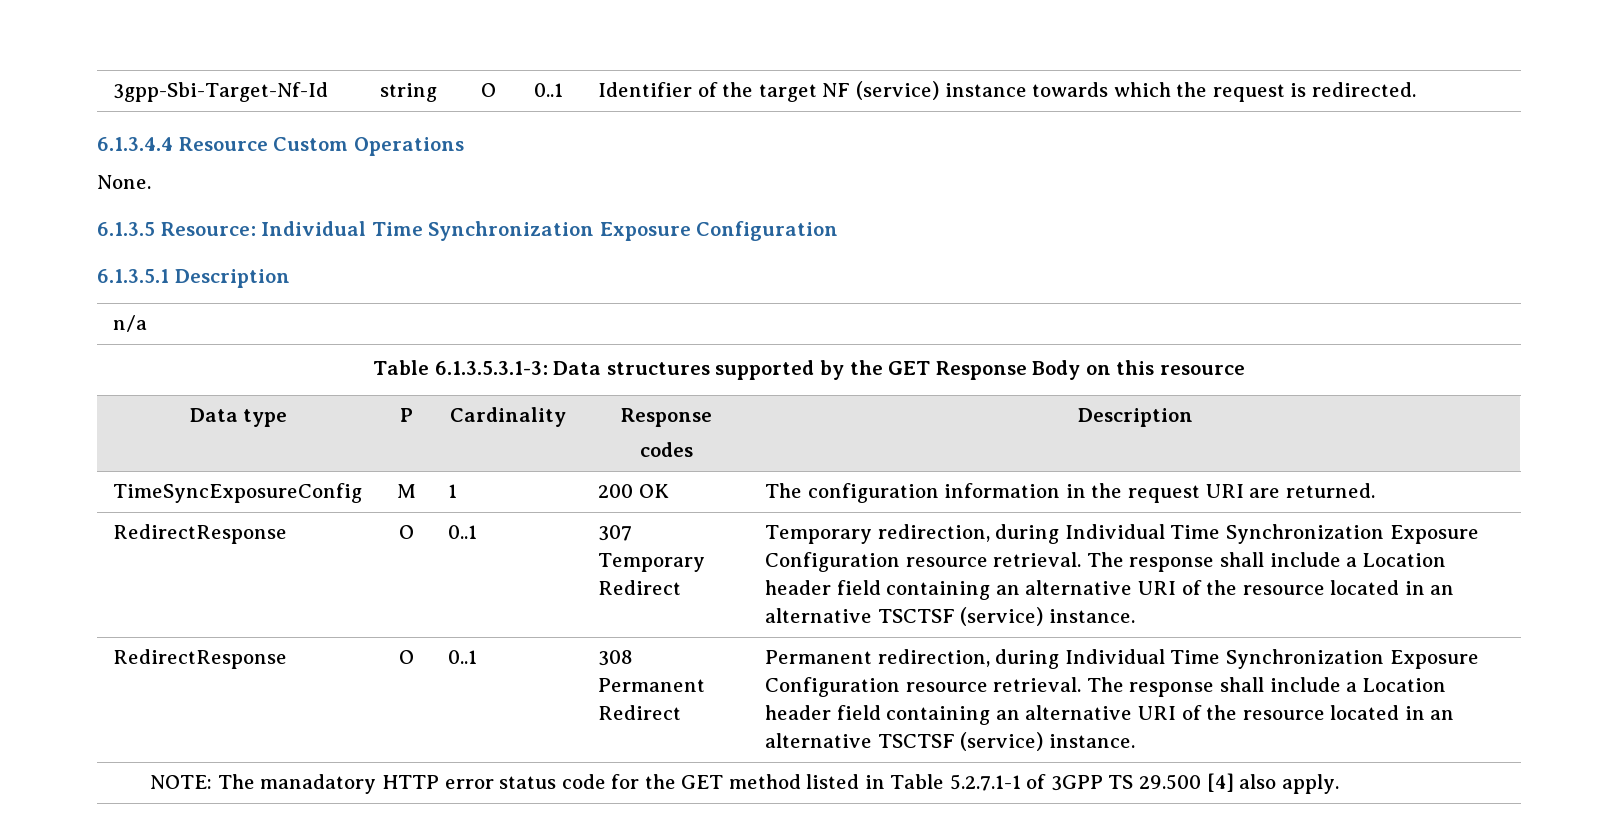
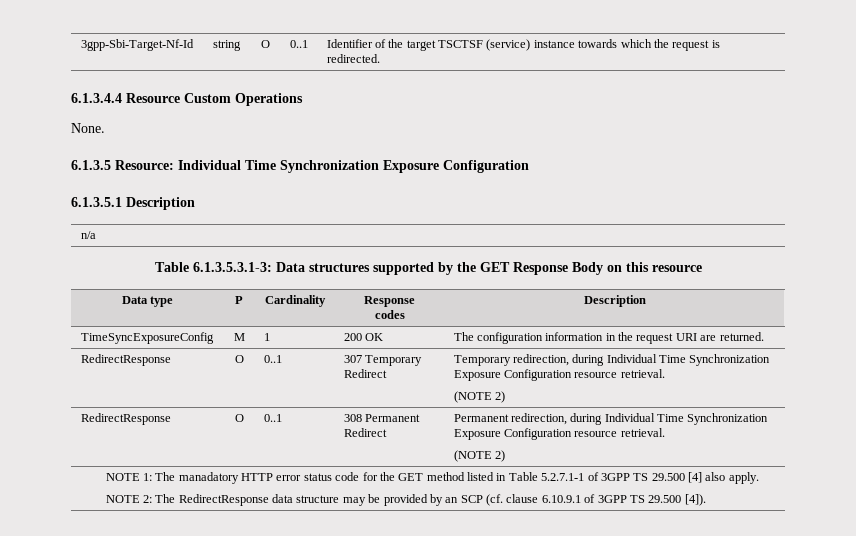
[822,83,851,97] NF -> [438,40,484,48] TSCTSF
[1086,552,1446,572] [765,580,1455,600] [765,607,1135,626] The response shall include a Location header field containing an alternative URI of the resource located in an alternative TSCTSF (service) instance. -> [453,391,505,403] // (NOTE 2)
[1086,677,1446,697] [765,705,1455,725] [765,732,1135,751] [150,775,213,789] The response shall include a Location header field containing an alternative URI of the resource located in an alternative TSCTSF (service) instance. // NOTE: -> [453,450,505,462] [105,473,152,481] // (NOTE 2) // NOTE 1:
(1339, 784) none -> [105,494,706,506] // NOTE 2: The RedirectResponse data structure may be provided by an SCP (cf. clause 6.10.9.1 of 3GPP TS 29.500 [4]).

